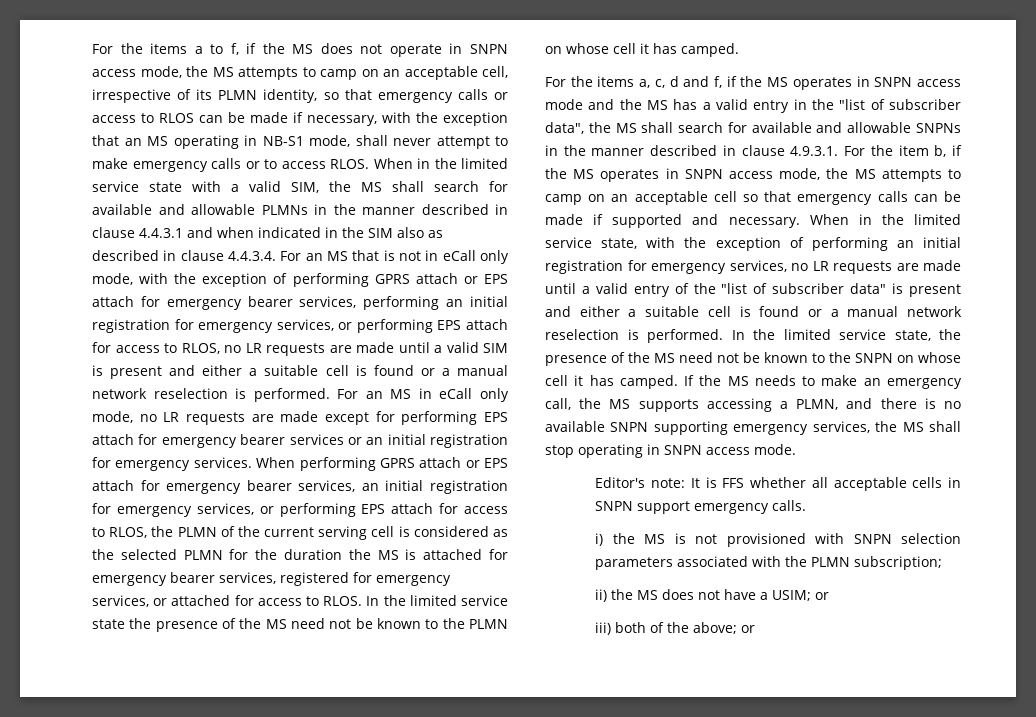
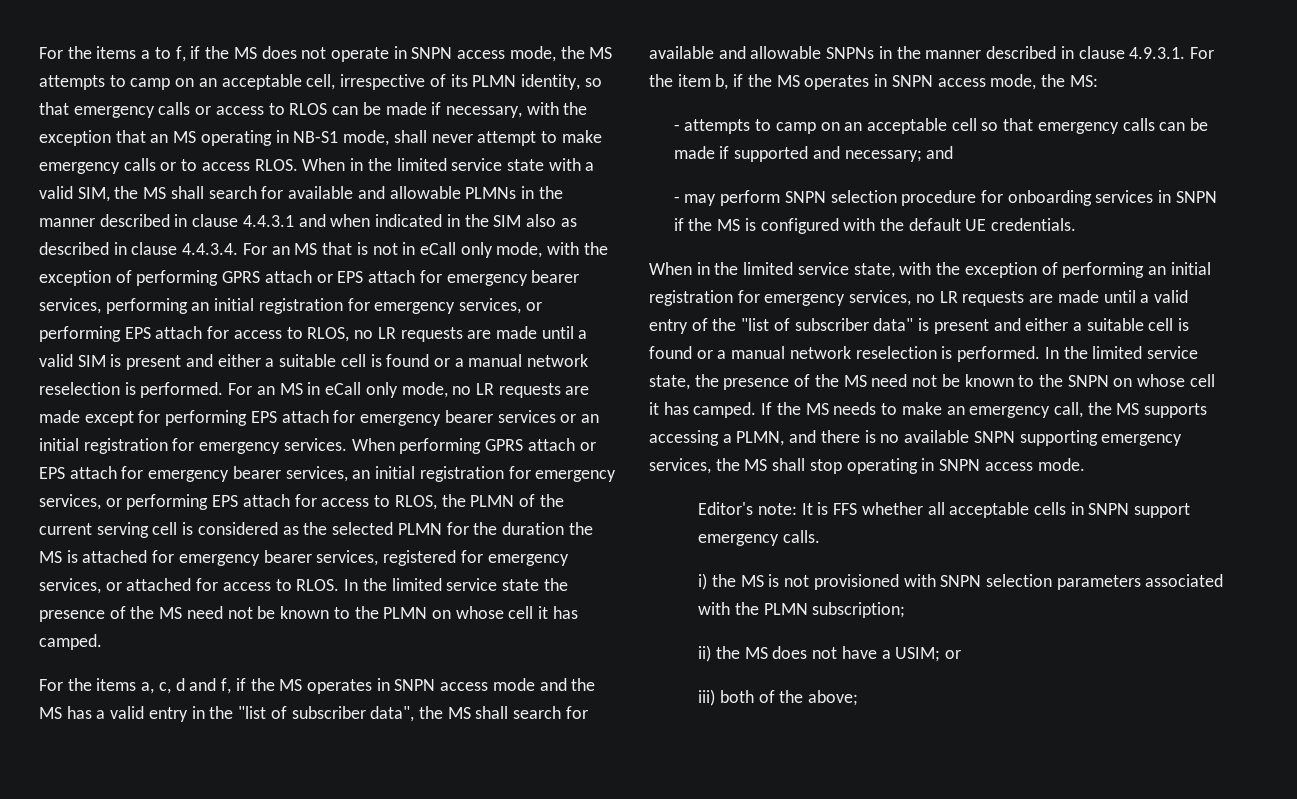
[854,169,876,179] MS -> [1069,75,1098,87] [673,124,680,131] MS: // -
[728,217,800,228] necessary. -> [844,146,954,162] [673,190,1217,206] [673,218,1077,234] necessary; and // - may perform SNPN selection procedure for onboarding services in SNPN if the MS is configured with the default UE credentials. //
[741,625,756,633] or -> (859, 698) none

